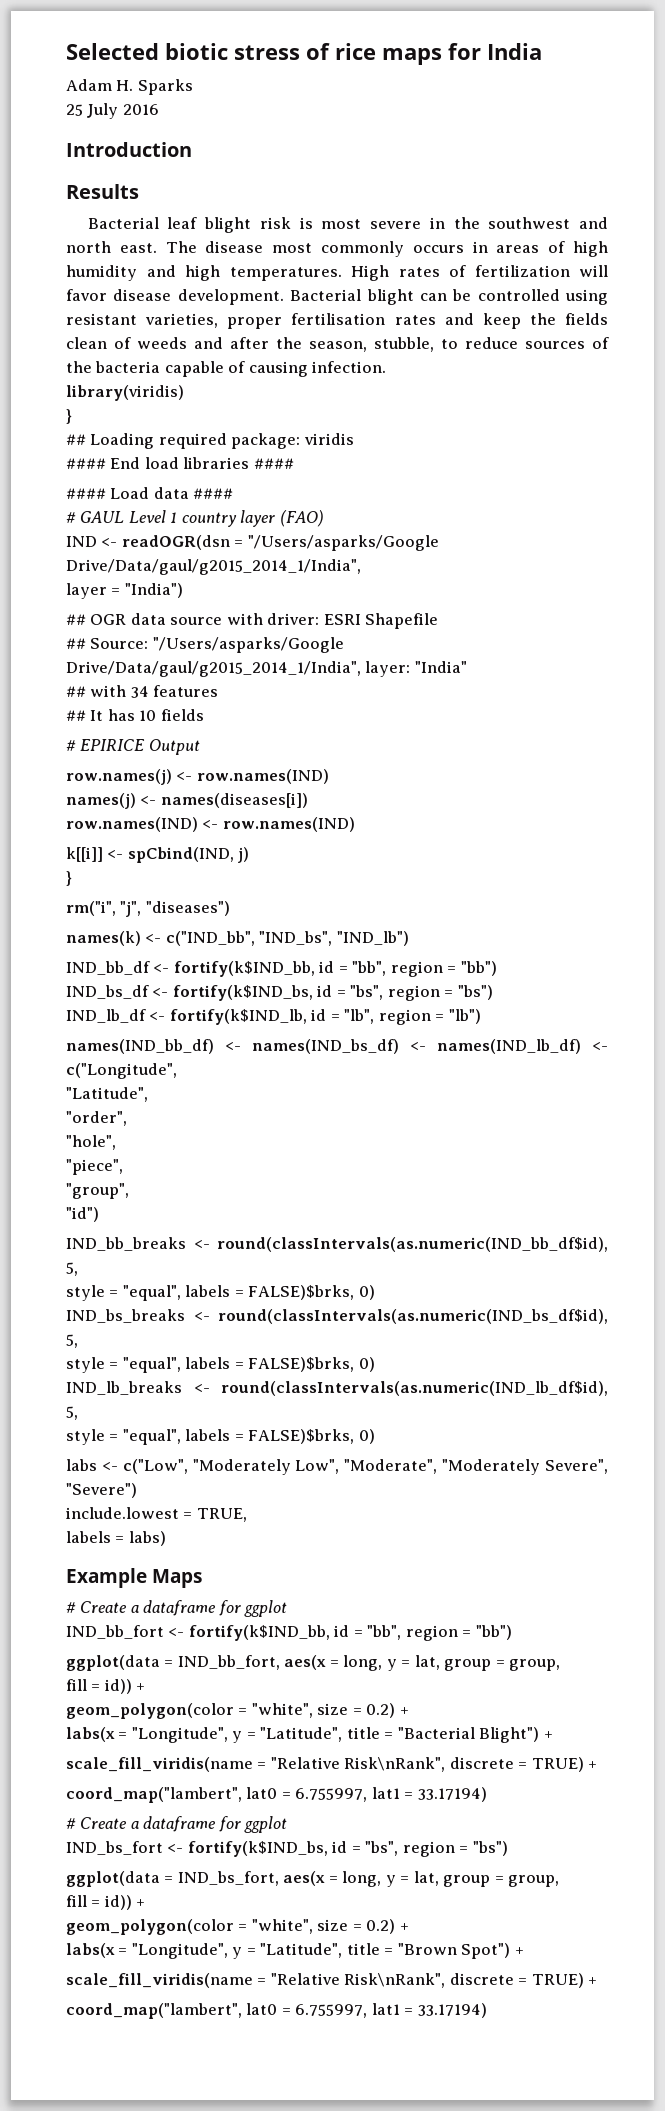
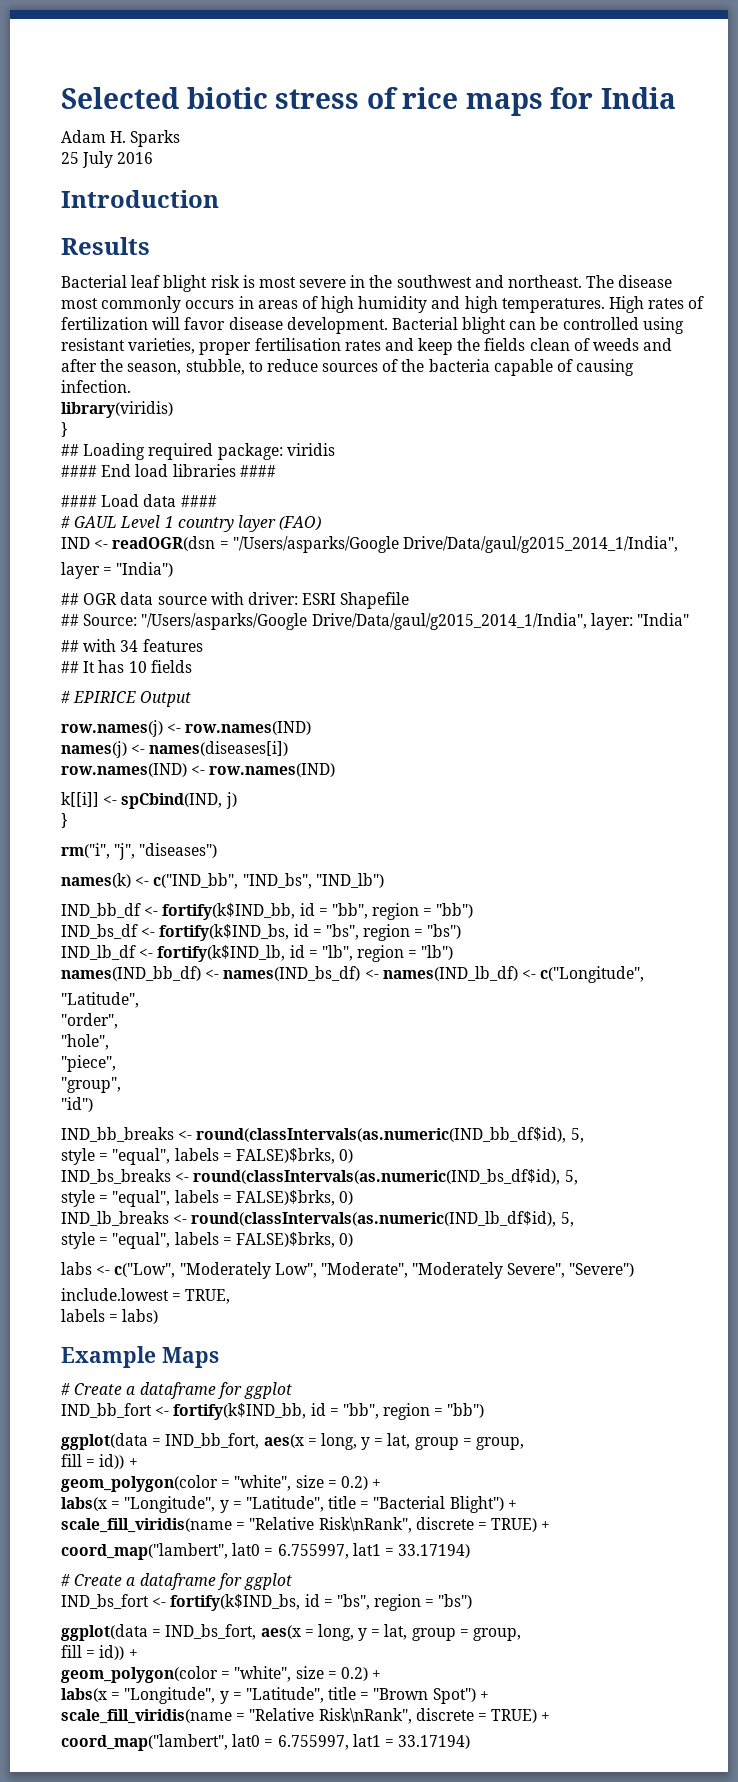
[66,241,157,253] north east. -> [508,275,583,288] northeast.

